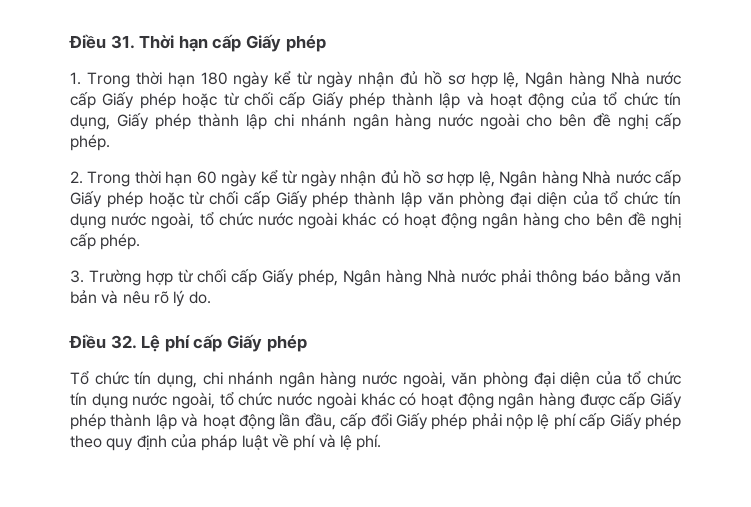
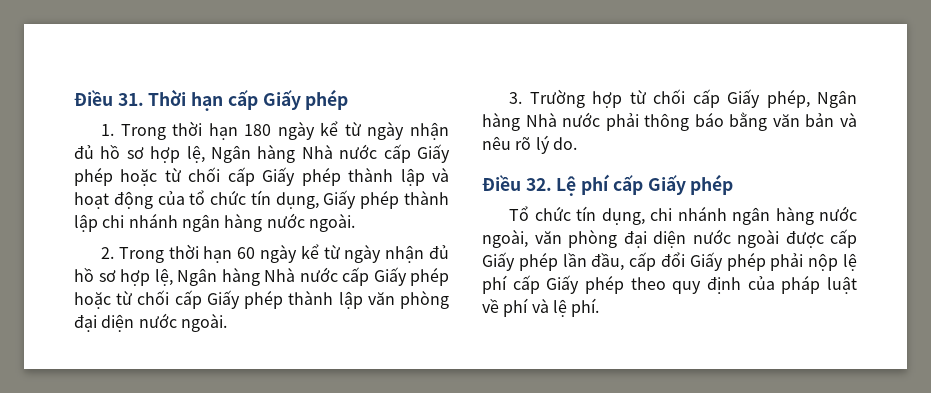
[480,113,682,130] [70,134,110,151] ngoài cho bên đề nghị cấp phép. -> [308,213,355,232] ngoài.
[572,190,681,205] [70,211,681,229] [70,233,141,250] của tổ chức tín dụng nước ngoài, tổ chức nước ngoài khác có hoạt động ngân hàng cho bên đề nghị cấp phép. -> [138,313,227,332] nước ngoài.
[595,370,681,385] [70,391,682,409] [70,413,275,430] của tổ chức tín dụng nước ngoài, tổ chức nước ngoài khác có hoạt động ngân hàng được cấp Giấy phép thành lập và hoạt động -> [692,229,857,248] [482,252,558,271] nước ngoài được cấp Giấy phép

